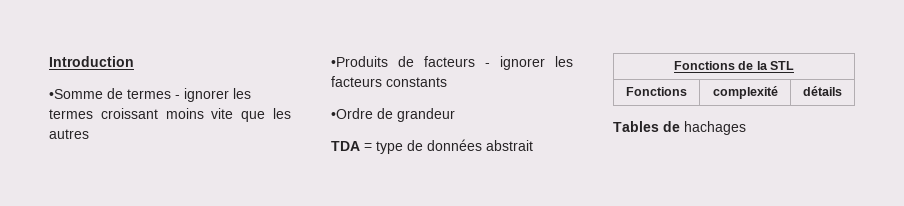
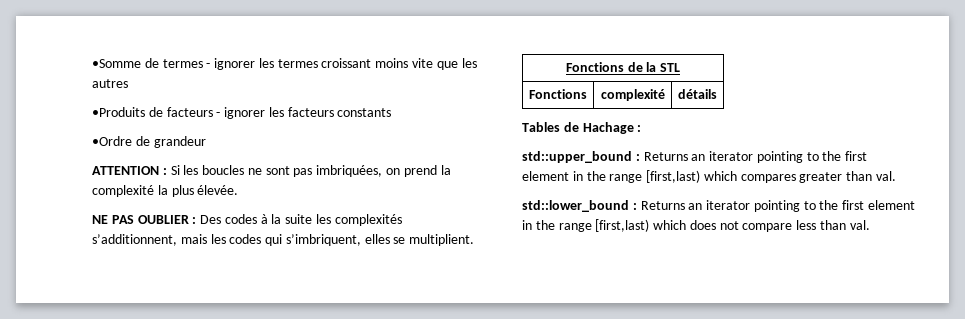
[49,56,134,67] Introduction // -> (92, 63) none
[331,139,533,154] TDA = type de données abstrait -> [92,165,451,177] [92,185,239,197] [92,214,402,226] [92,234,475,246] ATTENTION : Si les boucles ne sont pas imbriquées, on prend la complexité la plus élevée. // NE PAS OUBLIER : Des codes à la suite les complexités s’additionnent, mais les codes qui s’imbriquent, elles se multiplient.
[684,121,746,135] hachages -> [582,122,642,134] [522,151,868,163] [522,170,897,183] [522,200,916,212] [522,219,870,232] Hachage : // std::upper_bound : Returns an iterator pointing to the first element in the range [first,last) which compares greater than val. // std::lower_bound : Returns an iterator pointing to the first element in the range [first,last) which does not compare less than val.

